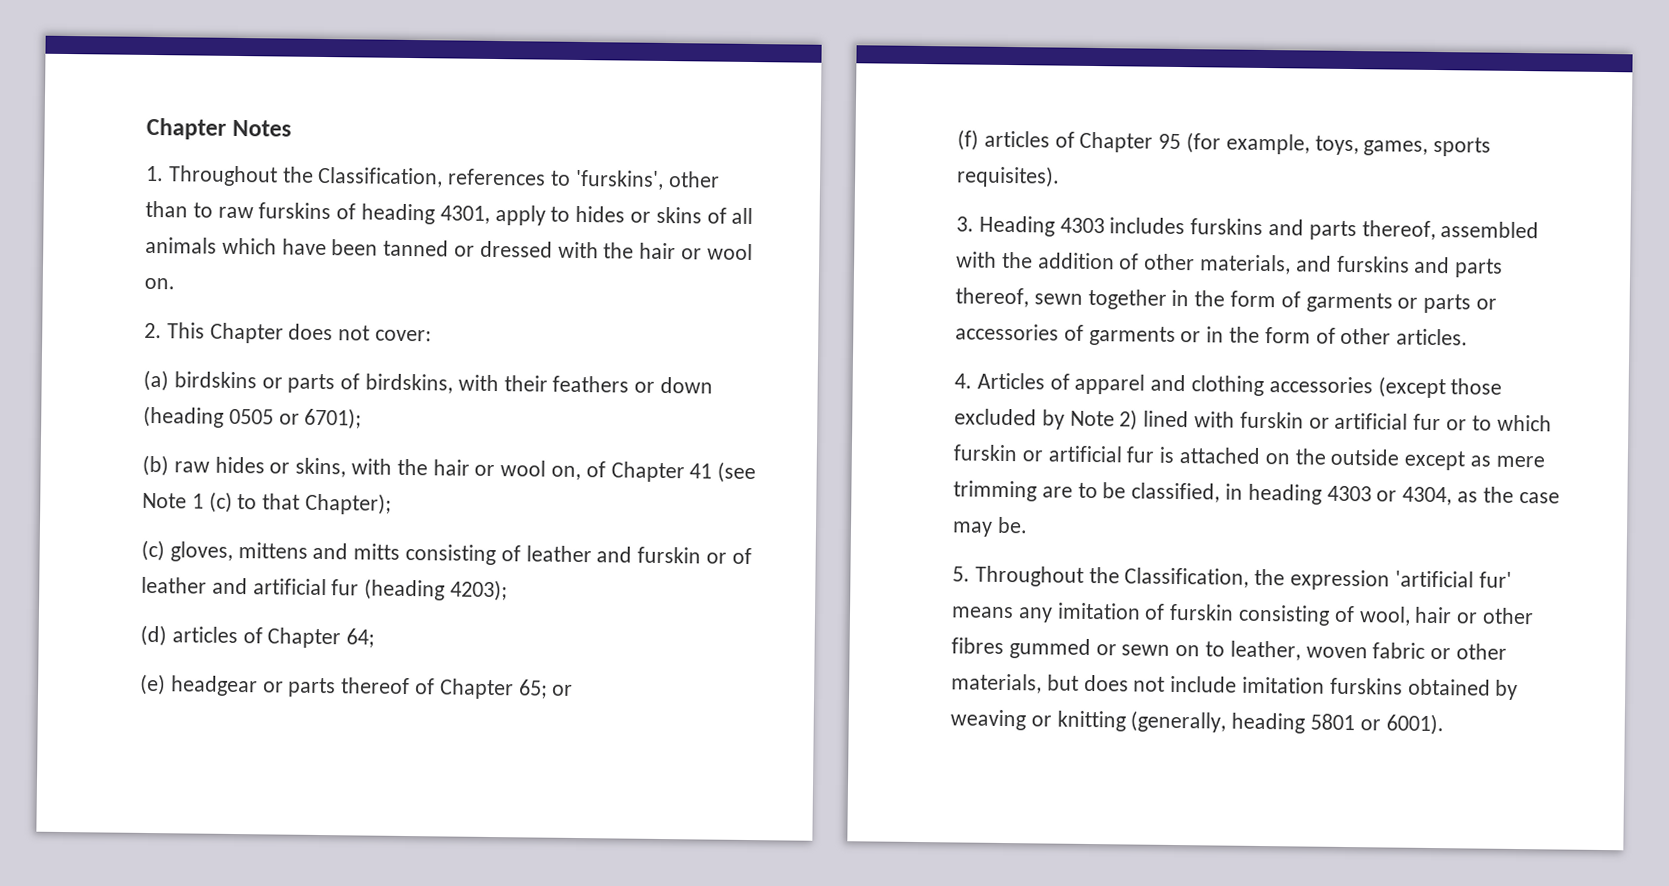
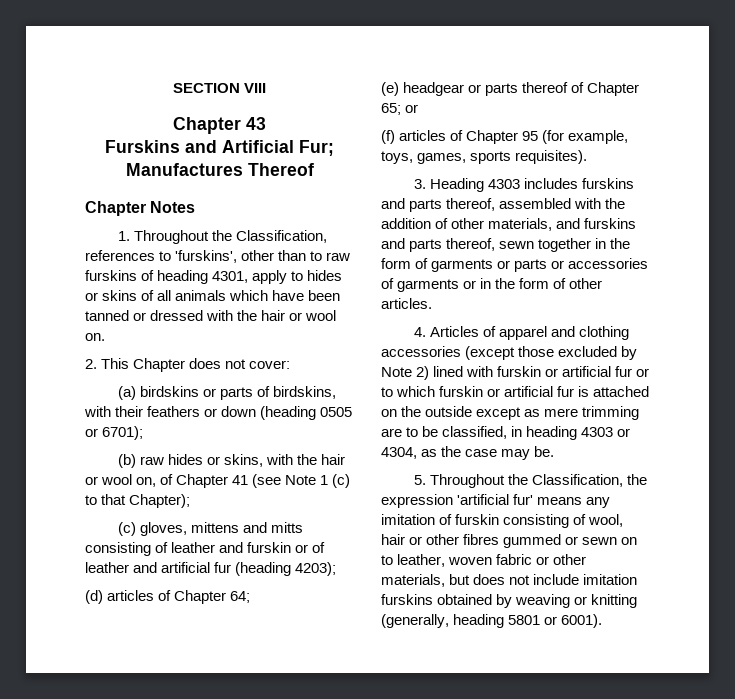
(146, 128) none -> [172,83,267,93] [173,117,266,134] [105,140,334,156] [125,163,314,176] SECTION VIII // Chapter 43 // Furskins and Artificial Fur; Manufactures Thereof //

